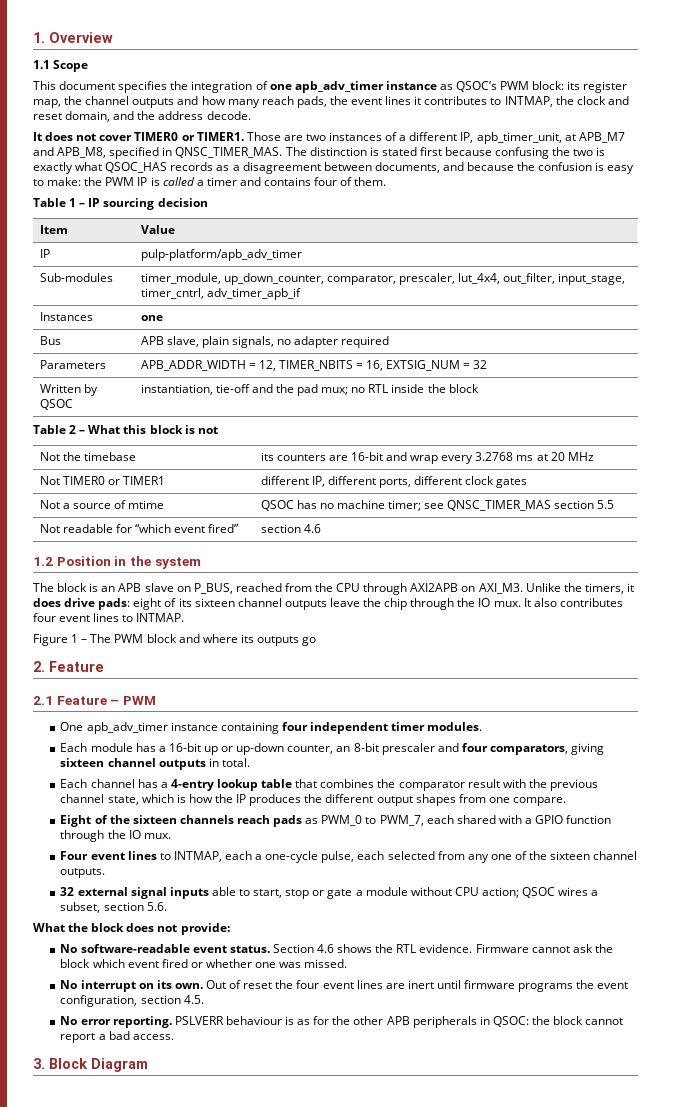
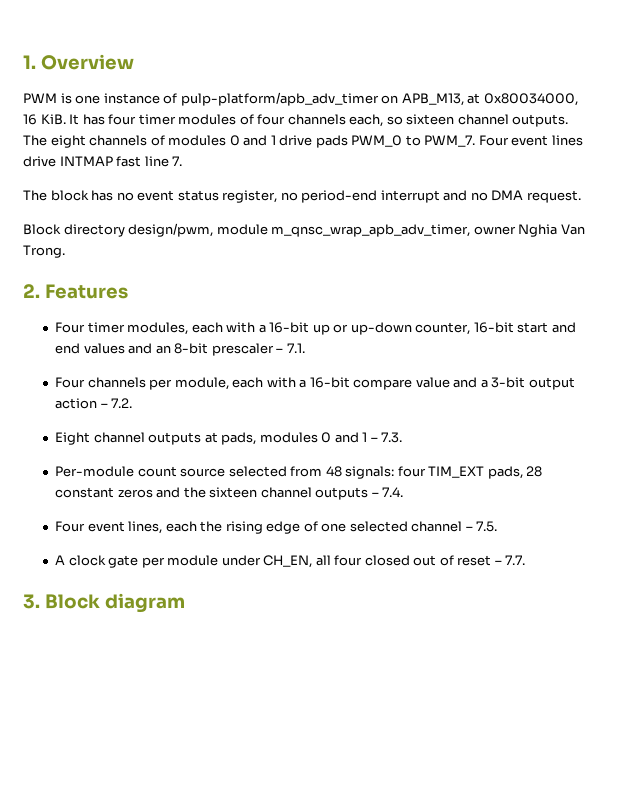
[33,60,89,72] [33,81,628,93] [33,96,629,108] [33,111,251,122] [33,132,625,144] [33,147,606,159] [33,162,635,174] [33,177,387,186] [33,198,208,210] [39,225,68,234] [140,225,175,234] [39,249,50,258] [140,249,302,261] [39,273,113,282] [140,273,626,285] [140,288,301,300] [39,312,93,321] [140,315,163,321] [39,336,61,345] [140,336,390,348] [39,360,106,369] [140,360,488,371] [39,384,98,396] [39,399,73,410] [140,384,479,396] [33,425,218,434] [39,452,136,461] [260,452,594,464] [39,476,165,485] [260,476,528,488] [39,500,165,509] [260,500,615,511] [39,524,240,533] [260,524,321,533] [33,556,201,569] [33,583,634,595] [33,598,623,610] [33,613,185,622] [33,634,317,646] [33,661,104,672] [33,696,156,705] [60,722,483,734] [60,743,156,752] 1.1 Scope // This document specifies the integration of one apb_adv_timer instance as QSOC’s PWM block: its register map, the channel outputs and how many reach pads, the event lines it contributes to INTMAP, the clock and reset domain, and the address decode. // It does not cover TIMER0 or TIMER1. Those are two instances of a different IP, apb_timer_unit, at APB_M7 and APB_M8, specified in QNSC_TIMER_MAS. The distinction is stated first because confusing the two is exactly what QSOC_HAS records as a disagreement between documents, and because the confusion is easy to make: the PWM IP is called a timer and contains four of them. // Table 1 – IP sourcing decision // Item | Value // IP | pulp-platform/apb_adv_timer // Sub-modules | timer_module, up_down_counter, comparator, prescaler, lut_4x4, out_filter, input_stage, timer_cntrl, adv_timer_apb_if // Instances | one // Bus | APB slave, plain signals, no adapter required // Parameters | APB_ADDR_WIDTH = 12, TIMER_NBITS = 16, EXTSIG_NUM = 32 // Written by QSOC | instantiation, tie-off and the pad mux; no RTL inside the block // Table 2 – What this block is not // Not the timebase | its counters are 16-bit and wrap every 3.2768 ms at 20 MHz // Not TIMER0 or TIMER1 | different IP, different ports, different clock gates // Not a source of mtime | QSOC has no machine timer; see QNSC_TIMER_MAS section 5.5 // Not readable for “which event fired” | section 4.6 // 1.2 Position in the system // The block is an APB slave on P_BUS, reached from the CPU through AXI2APB on AXI_M3. Unlike the timers, it does drive pads: eight of its sixteen channel outputs leave the chip through the IO mux. It also contributes four event lines to INTMAP. // Figure 1 – The PWM block and where its outputs go // 2. Feature // 2.1 Feature – PWM // One apb_adv_timer instance containing four independent timer modules. // Each module has -> [23,92,578,106] [23,114,569,127] [23,135,583,148] [23,156,183,167] [23,190,581,203] [23,223,585,237] [23,245,65,258] [23,284,128,299] [55,322,256,335] PWM is one instance of pulp-platform/apb_adv_timer on APB_M13, at 0x80034000, 16 KiB. It has four timer modules of four channels each, so sixteen channel outputs. The eight channels of modules 0 and 1 drive pads PWM_0 to PWM_7. Four event lines drive INTMAP fast line 7. // The block has no event status register, no period-end interrupt and no DMA request. // Block directory design/pwm, module m_qnsc_wrap_apb_adv_timer, owner Nghia Van Trong. // 2. Features // Four timer modules, each with
[336,743,605,755] [60,758,250,770] [60,779,598,791] [60,794,566,806] [60,815,612,827] [60,830,171,842] [60,851,638,863] [60,868,106,878] [60,887,599,899] [60,902,167,913] [33,923,230,935] [60,944,613,953] [60,959,348,968] [60,980,629,992] [60,995,204,1007] [60,1016,624,1028] [60,1031,174,1043] an 8-bit prescaler and four comparators, giving sixteen channel outputs in total. // Each channel has a 4-entry lookup table that combines the comparator result with the previous channel state, which is how the IP produces the different output shapes from one compare. // Eight of the sixteen channels reach pads as PWM_0 to PWM_7, each shared with a GPIO function through the IO mux. // Four event lines to INTMAP, each a one-cycle pulse, each selected from any one of the sixteen channel outputs. // 32 external signal inputs able to start, stop or gate a module without CPU action; QSOC wires a subset, section 5.6. // What the block does not provide: // No software-readable event status. Section 4.6 shows the RTL evidence. Firmware cannot ask the block which event fired or whether one was missed. // No interrupt on its own. Out of reset the four event lines are inert until firmware programs the event configuration, section 4.5. // No error reporting. PSLVERR behaviour is as for the other APB peripherals in QSOC: the block cannot report a bad access. -> [473,322,576,333] [55,343,305,356] [55,377,575,390] [55,398,133,409] [55,432,403,445] [55,466,543,479] [55,487,404,500] [55,521,498,534] [55,555,526,568] 16-bit start and end values and an 8-bit prescaler – 7.1. // Four channels per module, each with a 16-bit compare value and a 3-bit output action – 7.2. // Eight channel outputs at pads, modules 0 and 1 – 7.3. // Per-module count source selected from 48 signals: four TIM_EXT pads, 28 constant zeros and the sixteen channel outputs – 7.4. // Four event lines, each the rising edge of one selected channel – 7.5. // A clock gate per module under CH_EN, all four closed out of reset – 7.7.
[91,1058,148,1072] Diagram -> [104,593,185,613] diagram

